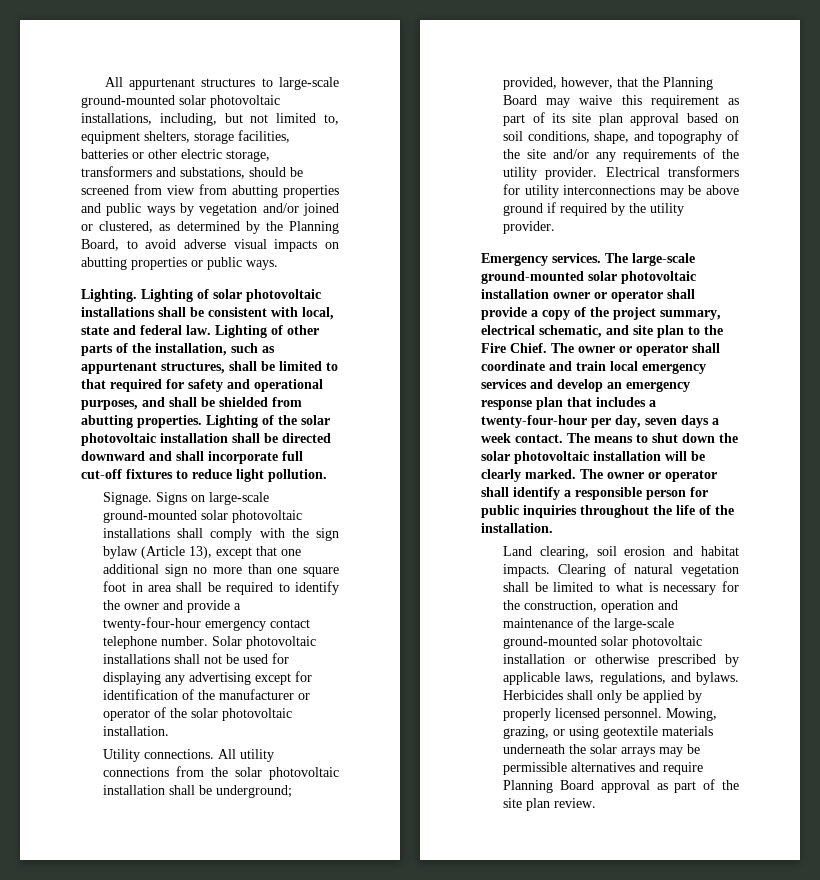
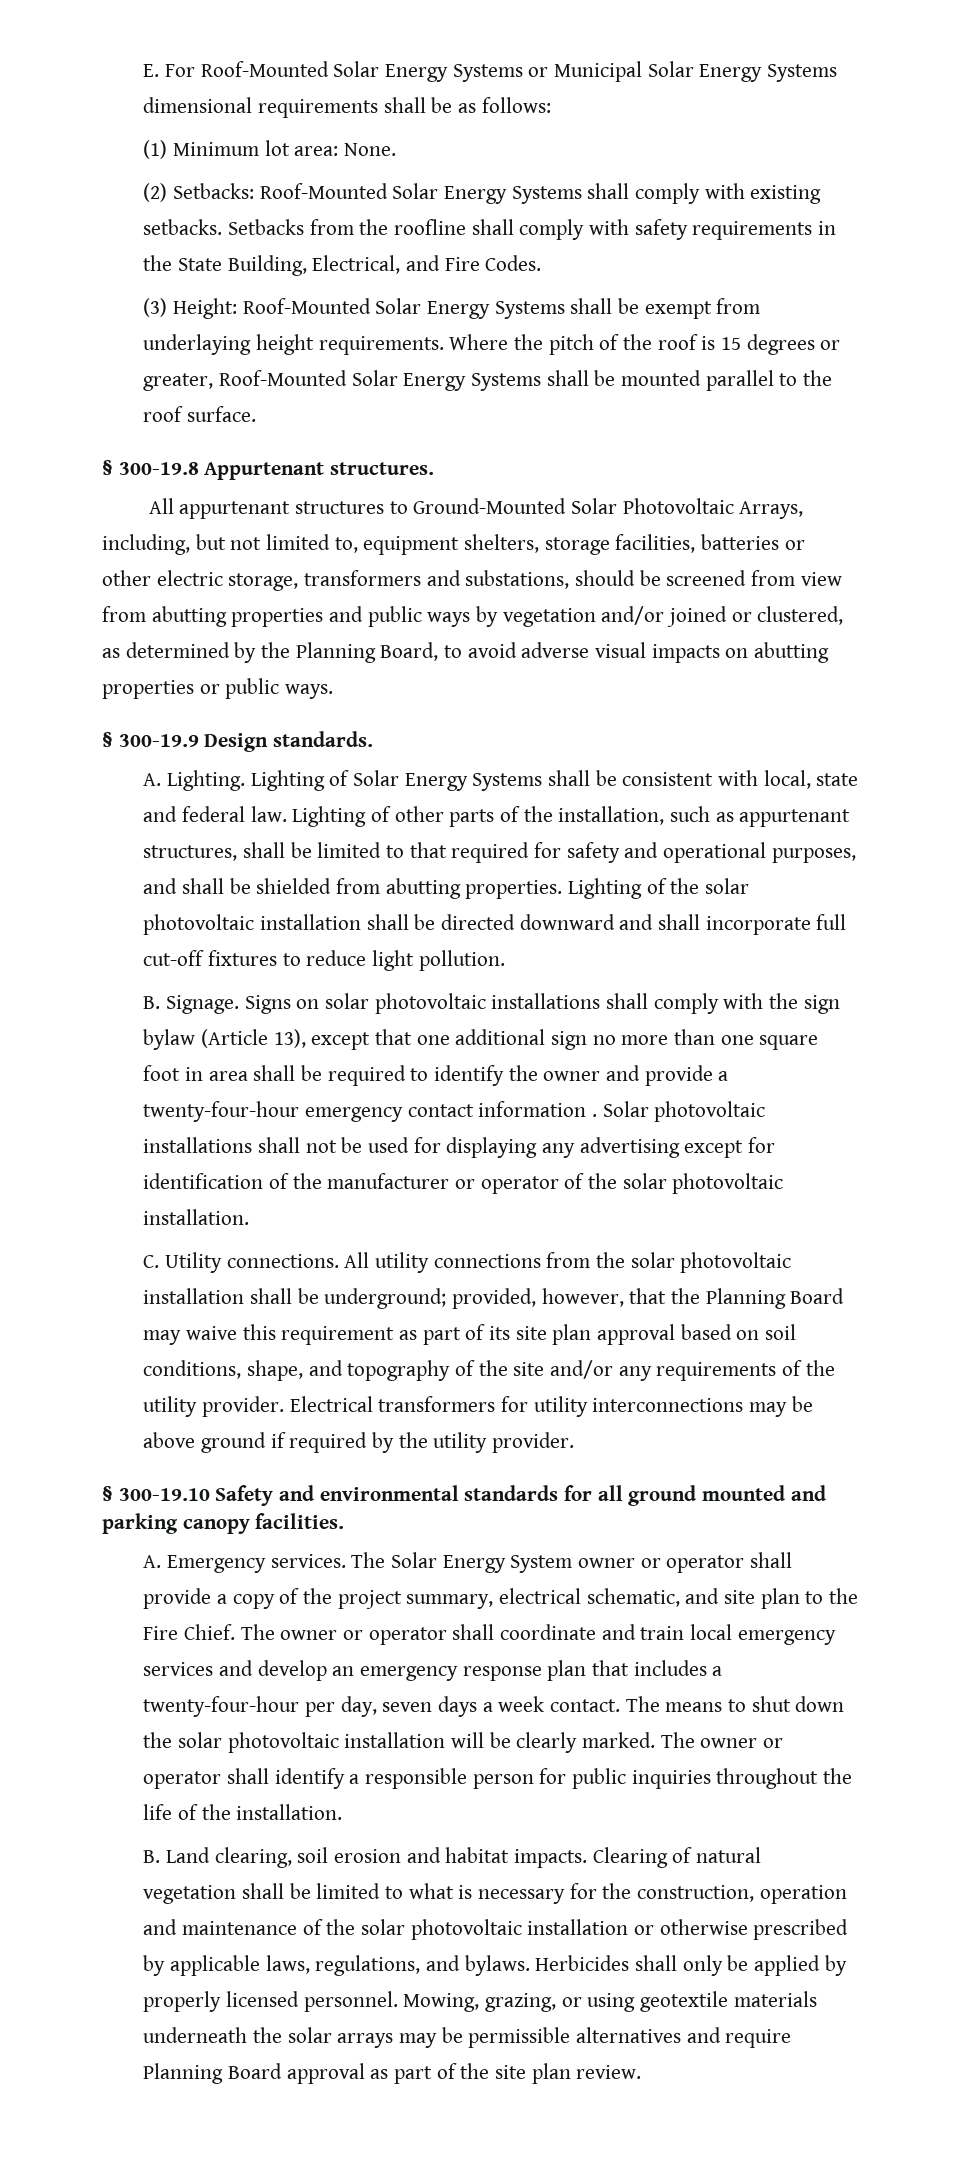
[104,77,339,90] [81,95,280,108] [81,113,152,125] All appurtenant structures to large-scale ground-mounted solar photovoltaic installations, -> [143,61,837,82] [143,97,551,118] [143,140,396,159] [143,183,822,204] [143,219,836,240] [143,255,542,276] [143,298,761,319] [143,334,841,355] [143,370,832,391] [143,406,256,422] [102,460,435,480] [148,498,804,519] E. For Roof-Mounted Solar Energy Systems or Municipal Solar Energy Systems dimensional requirements shall be as follows: // (1) Minimum lot area: None. // (2) Setbacks: Roof-Mounted Solar Energy Systems shall comply with existing setbacks. Setbacks from the roofline shall comply with safety requirements in the State Building, Electrical, and Fire Codes. // (3) Height: Roof-Mounted Solar Energy Systems shall be exempt from underlaying height requirements. Where the pitch of the roof is 15 degrees or greater, Roof-Mounted Solar Energy Systems shall be mounted parallel to the roof surface. // § 300-19.8 Appurtenant structures. // All appurtenant structures to Ground-Mounted Solar Photovoltaic Arrays,
[81,289,321,302] [81,307,155,317] Lighting. Lighting of solar photovoltaic installations -> [102,731,374,752] [143,770,543,791] § 300-19.9 Design standards. // A. Lighting. Lighting of Solar Energy Systems
(327, 475) none -> [143,996,161,1009] B.
[209,492,270,505] [103,510,198,523] large-scale ground-mounted -> (320, 1004) none
[103,636,209,649] telephone number. -> [478,1101,597,1117] information .
(170, 731) none -> [143,1255,160,1268] C.
[481,253,695,266] [481,271,696,284] [481,289,549,299] Emergency services. The large-scale ground-mounted solar photovoltaic installation -> [102,1485,826,1506] [102,1513,345,1534] [143,1552,573,1573] § 300-19.10 Safety and environmental standards for all ground mounted and parking canopy facilities. // A. Emergency services. The Solar Energy System
(553, 528) none -> [143,1850,161,1863] B.
[614,618,675,631] [503,636,598,649] large-scale ground-mounted -> (356, 1927) none

